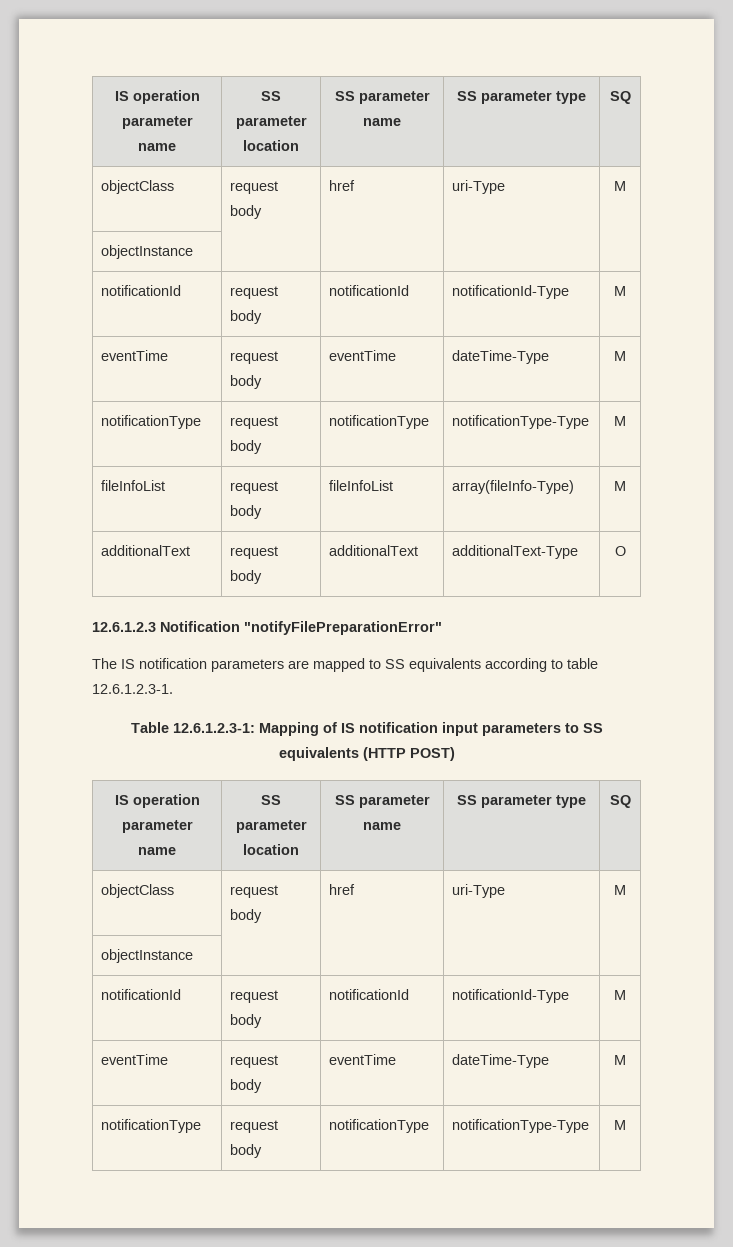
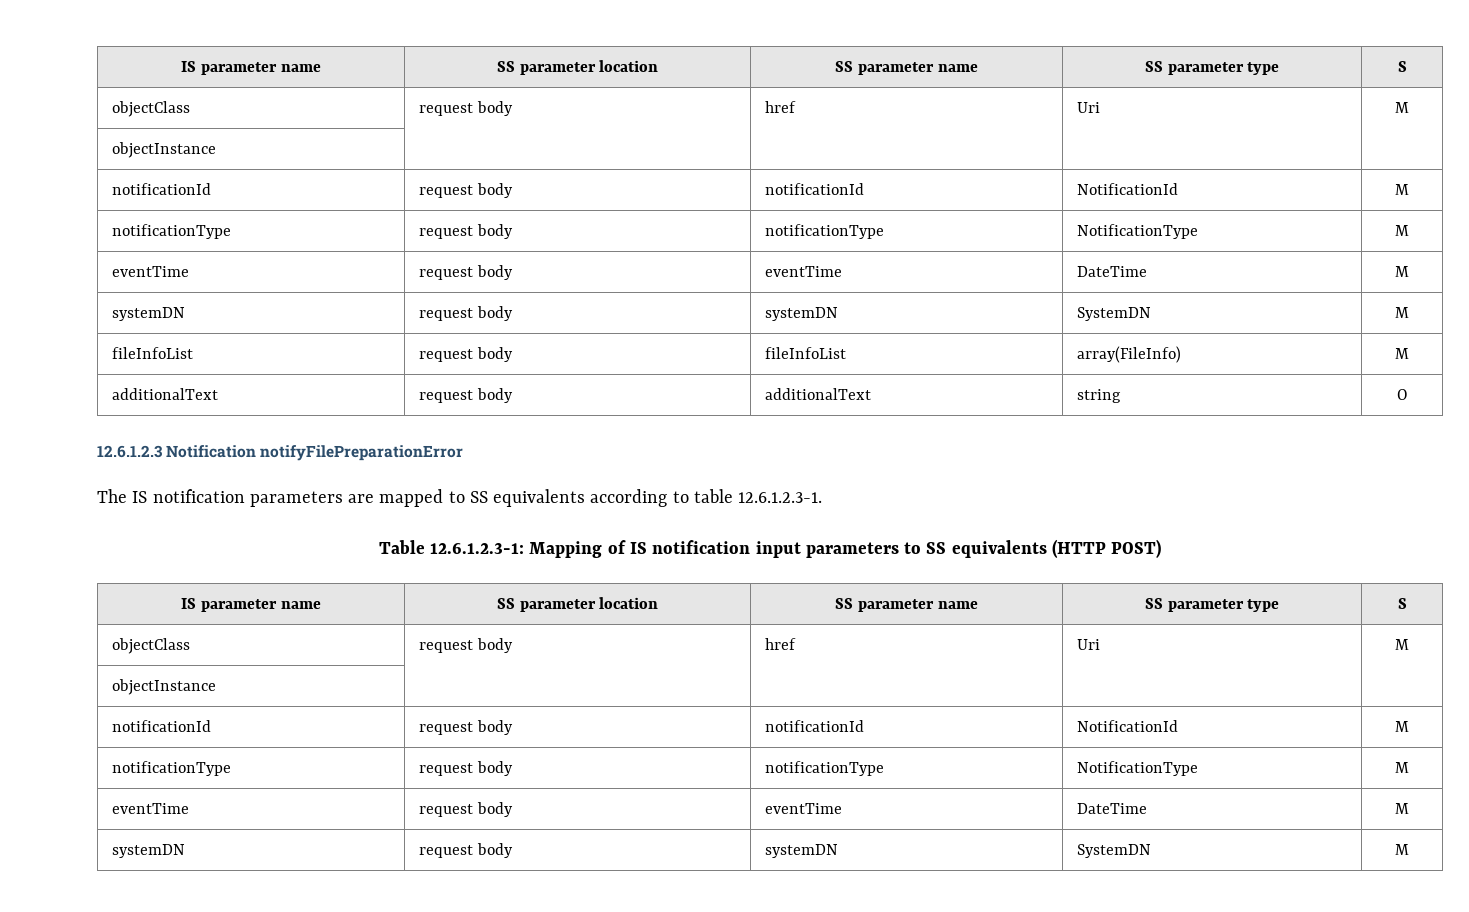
[114,90,200,104] IS operation -> [181,61,197,72] IS
[609,91,631,104] [101,180,175,194] [230,181,279,194] [230,205,263,219] [329,180,356,191] [452,180,506,194] [614,181,626,191] [101,245,194,259] [101,285,182,296] [230,286,279,299] [230,310,263,324] [329,285,410,296] [452,285,570,299] [614,286,626,296] [101,350,169,361] [230,351,279,364] [230,375,263,389] [329,350,397,361] [452,350,550,364] [614,351,626,361] [101,415,202,429] [230,416,279,429] [230,440,263,454] [329,415,430,429] [452,415,590,429] SQ // objectClass | request body | href | uri-Type | M // objectInstance | | | | // notificationId | request body | notificationId | notificationId-Type | M // eventTime | request body | eventTime | dateTime-Type | M // notificationType | request body | notificationType | notificationType-Type -> [1397,61,1407,72] [112,101,191,117] [419,101,514,116] [765,101,797,113] [1077,102,1101,113] [1395,102,1409,113] [112,142,217,158] [112,183,212,195] [419,183,514,198] [765,183,865,195] [1077,183,1179,195] [1395,184,1409,195] [112,224,232,239] [419,224,514,239] [765,224,885,239] [1077,224,1199,239] [1395,225,1409,236] [112,266,190,277] [419,265,514,280] [765,266,843,277] [1077,266,1148,277] [1395,266,1409,277] [112,307,186,321] [419,306,514,321] [765,307,839,321] [1077,307,1152,321] S // objectClass | request body | href | Uri | M // objectInstance | | | | // notificationId | request body | notificationId | NotificationId | M // notificationType | request body | notificationType | NotificationType | M // eventTime | request body | eventTime | DateTime | M // systemDN | request body | systemDN | SystemDN
[452,480,575,494] array(fileInfo-Type) -> [1077,346,1182,363] array(FileInfo)
[452,545,579,559] additionalText-Type -> [1077,389,1122,403] string
[244,621,442,635] "notifyFilePreparationError" -> [260,445,464,461] notifyFilePreparationError
[132,794,200,808] operation -> (197, 603) none
[609,795,631,808] [101,884,175,898] [230,885,279,898] [230,909,263,923] [329,884,356,895] [452,884,506,898] [614,885,626,895] [101,949,194,963] [101,989,182,1000] [230,990,279,1003] [230,1014,263,1028] [329,989,410,1000] [452,989,570,1003] [614,990,626,1000] [101,1054,169,1065] [230,1055,279,1068] [230,1079,263,1093] [329,1054,397,1065] [452,1054,550,1068] [614,1055,626,1065] [101,1119,202,1133] [230,1120,279,1133] [230,1144,263,1158] [329,1119,430,1133] [452,1119,590,1133] SQ // objectClass | request body | href | uri-Type | M // objectInstance | | | | // notificationId | request body | notificationId | notificationId-Type | M // eventTime | request body | eventTime | dateTime-Type | M // notificationType | request body | notificationType | notificationType-Type -> [1397,598,1407,609] [112,638,191,654] [419,638,514,653] [765,638,797,650] [1077,639,1101,650] [1395,639,1409,650] [112,679,217,695] [112,720,212,732] [419,720,514,735] [765,720,865,732] [1077,720,1179,732] [1395,721,1409,732] [112,761,232,776] [419,761,514,776] [765,761,885,776] [1077,761,1199,776] [1395,762,1409,773] [112,803,190,814] [419,802,514,817] [765,803,843,814] [1077,803,1148,814] [1395,803,1409,814] [112,844,186,858] [419,843,514,858] [765,844,839,858] [1077,844,1152,858] S // objectClass | request body | href | Uri | M // objectInstance | | | | // notificationId | request body | notificationId | NotificationId | M // notificationType | request body | notificationType | NotificationType | M // eventTime | request body | eventTime | DateTime | M // systemDN | request body | systemDN | SystemDN

